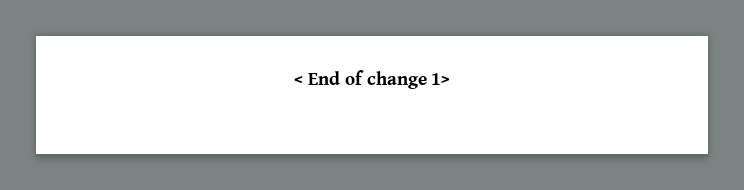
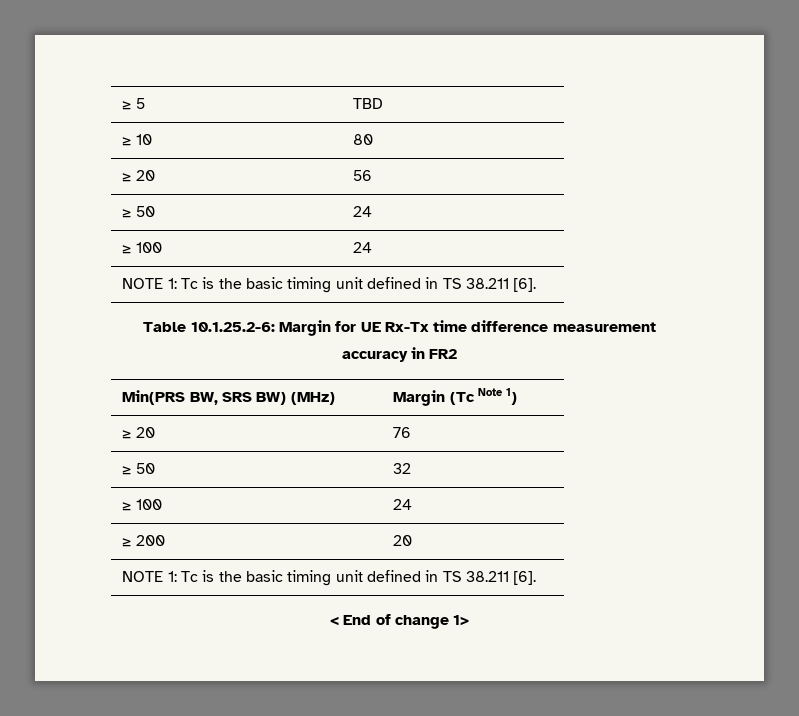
(293, 80) none -> [122,98,145,110] [353,98,384,109] [122,134,152,146] [353,134,374,145] [122,170,155,182] [353,170,373,181] [122,206,155,218] [353,206,373,217] [122,242,162,254] [353,242,373,253] [122,277,537,293] [143,320,656,336] [341,347,458,362] [122,390,335,405] [393,388,518,406] [122,427,155,439] [393,427,412,438] [122,463,155,475] [393,463,412,474] [122,499,162,511] [393,499,413,510] [122,535,165,547] [393,535,413,546] [122,570,537,586] ≥ 5 | TBD // ≥ 10 | 80 // ≥ 20 | 56 // ≥ 50 | 24 // ≥ 100 | 24 // NOTE 1: Tc is the basic timing unit defined in TS 38.211 [6]. // Table 10.1.25.2-6: Margin for UE Rx-Tx time difference measurement accuracy in FR2 // Min(PRS BW, SRS BW) (MHz) | Margin (Tc Note 1) // ≥ 20 | 76 // ≥ 50 | 32 // ≥ 100 | 24 // ≥ 200 | 20 // NOTE 1: Tc is the basic timing unit defined in TS 38.211 [6]. //

